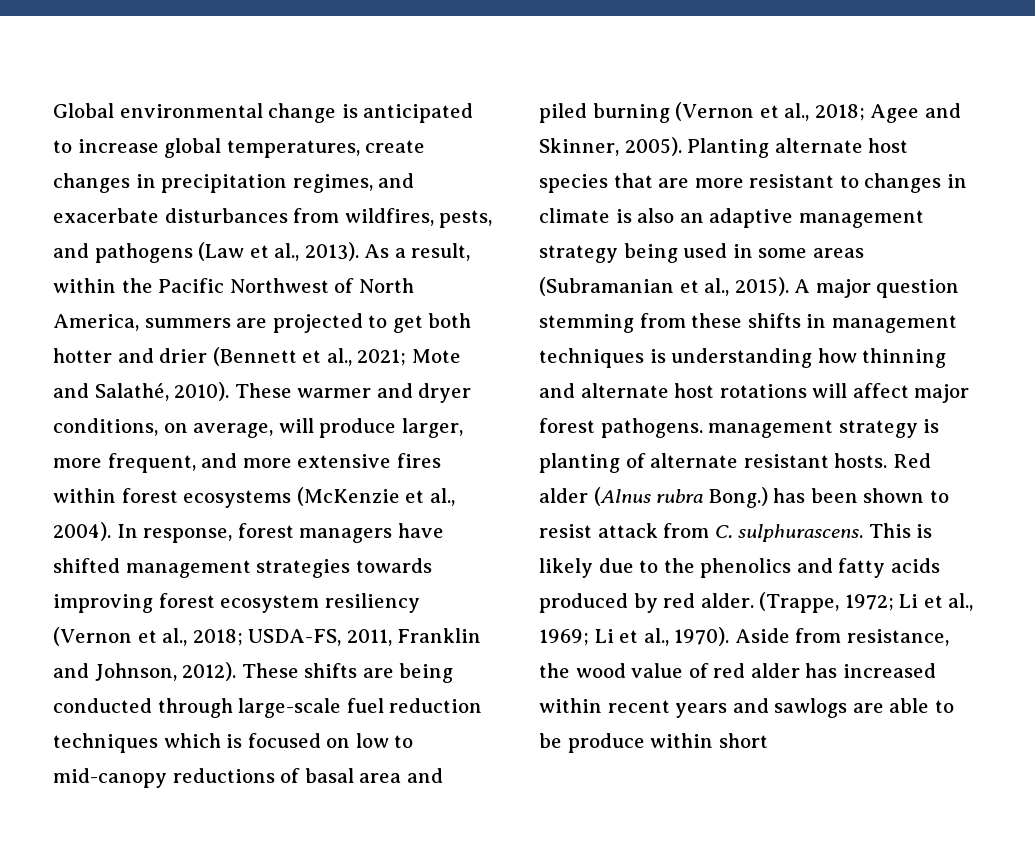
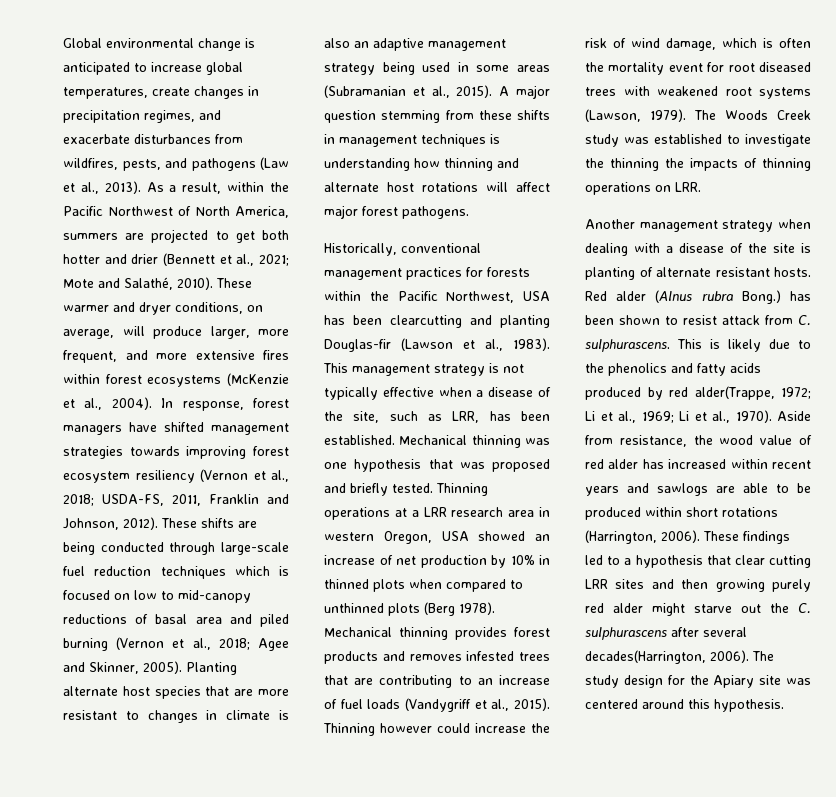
[708,420,918,438] management strategy -> [324,243,481,256] [324,267,530,280] [324,291,550,303] [324,315,550,328] [324,338,550,352] [323,363,524,376] [324,387,551,400] [324,411,550,423] [324,435,550,448] [324,459,550,472] [324,483,488,496] [324,507,550,520] [324,531,550,544] [324,555,550,568] [324,579,523,592] [324,602,495,616] [324,627,550,640] [324,651,550,664] [324,675,550,688] [324,698,550,712] [323,723,550,736] [585,38,811,51] [585,62,811,75] [585,86,811,99] [585,109,811,122] [585,134,811,147] [585,158,811,171] [585,182,701,195] [585,219,811,232] [585,243,795,256] // Historically, conventional management practices for forests within the Pacific Northwest, USA has been clearcutting and planting Douglas-fir (Lawson et al., 1983). This management strategy is not typically effective when a disease of the site, such as LRR, has been established. Mechanical thinning was one hypothesis that was proposed and briefly tested. Thinning operations at a LRR research area in western Oregon, USA showed an increase of net production by 10% in thinned plots when compared to unthinned plots (Berg 1978). Mechanical thinning provides forest products and removes infested trees that are contributing to an increase of fuel loads (Vandygriff et al., 2015). Thinning however could increase the risk of wind damage, which is often the mortality event for root diseased trees with weakened root systems (Lawson, 1979). The Woods Creek study was established to investigate the thinning the impacts of thinning operations on LRR. // Another management strategy when dealing with a disease of the site
[700,592,840,613] alder. (Trappe, -> [694,386,775,400] alder(Trappe,
[567,733,645,753] produce -> [585,507,641,520] produced
(768, 740) none -> [722,507,778,517] [585,530,790,544] [585,555,811,568] [585,579,811,592] [585,603,811,616] [585,627,747,640] [585,650,774,664] [585,675,811,688] [585,699,784,712] rotations (Harrington, 2006). These findings led to a hypothesis that clear cutting LRR sites and then growing purely red alder might starve out the C. sulphurascens after several decades(Harrington, 2006). The study design for the Apiary site was centered around this hypothesis.

